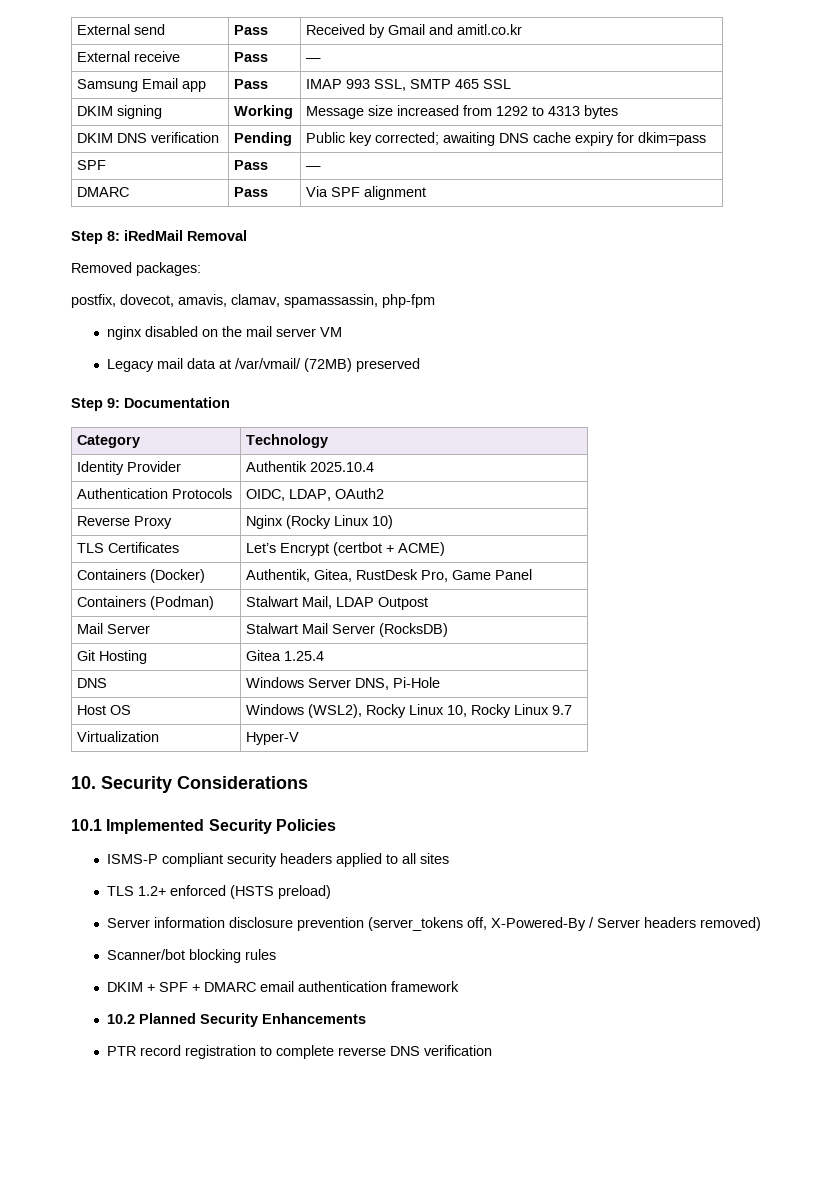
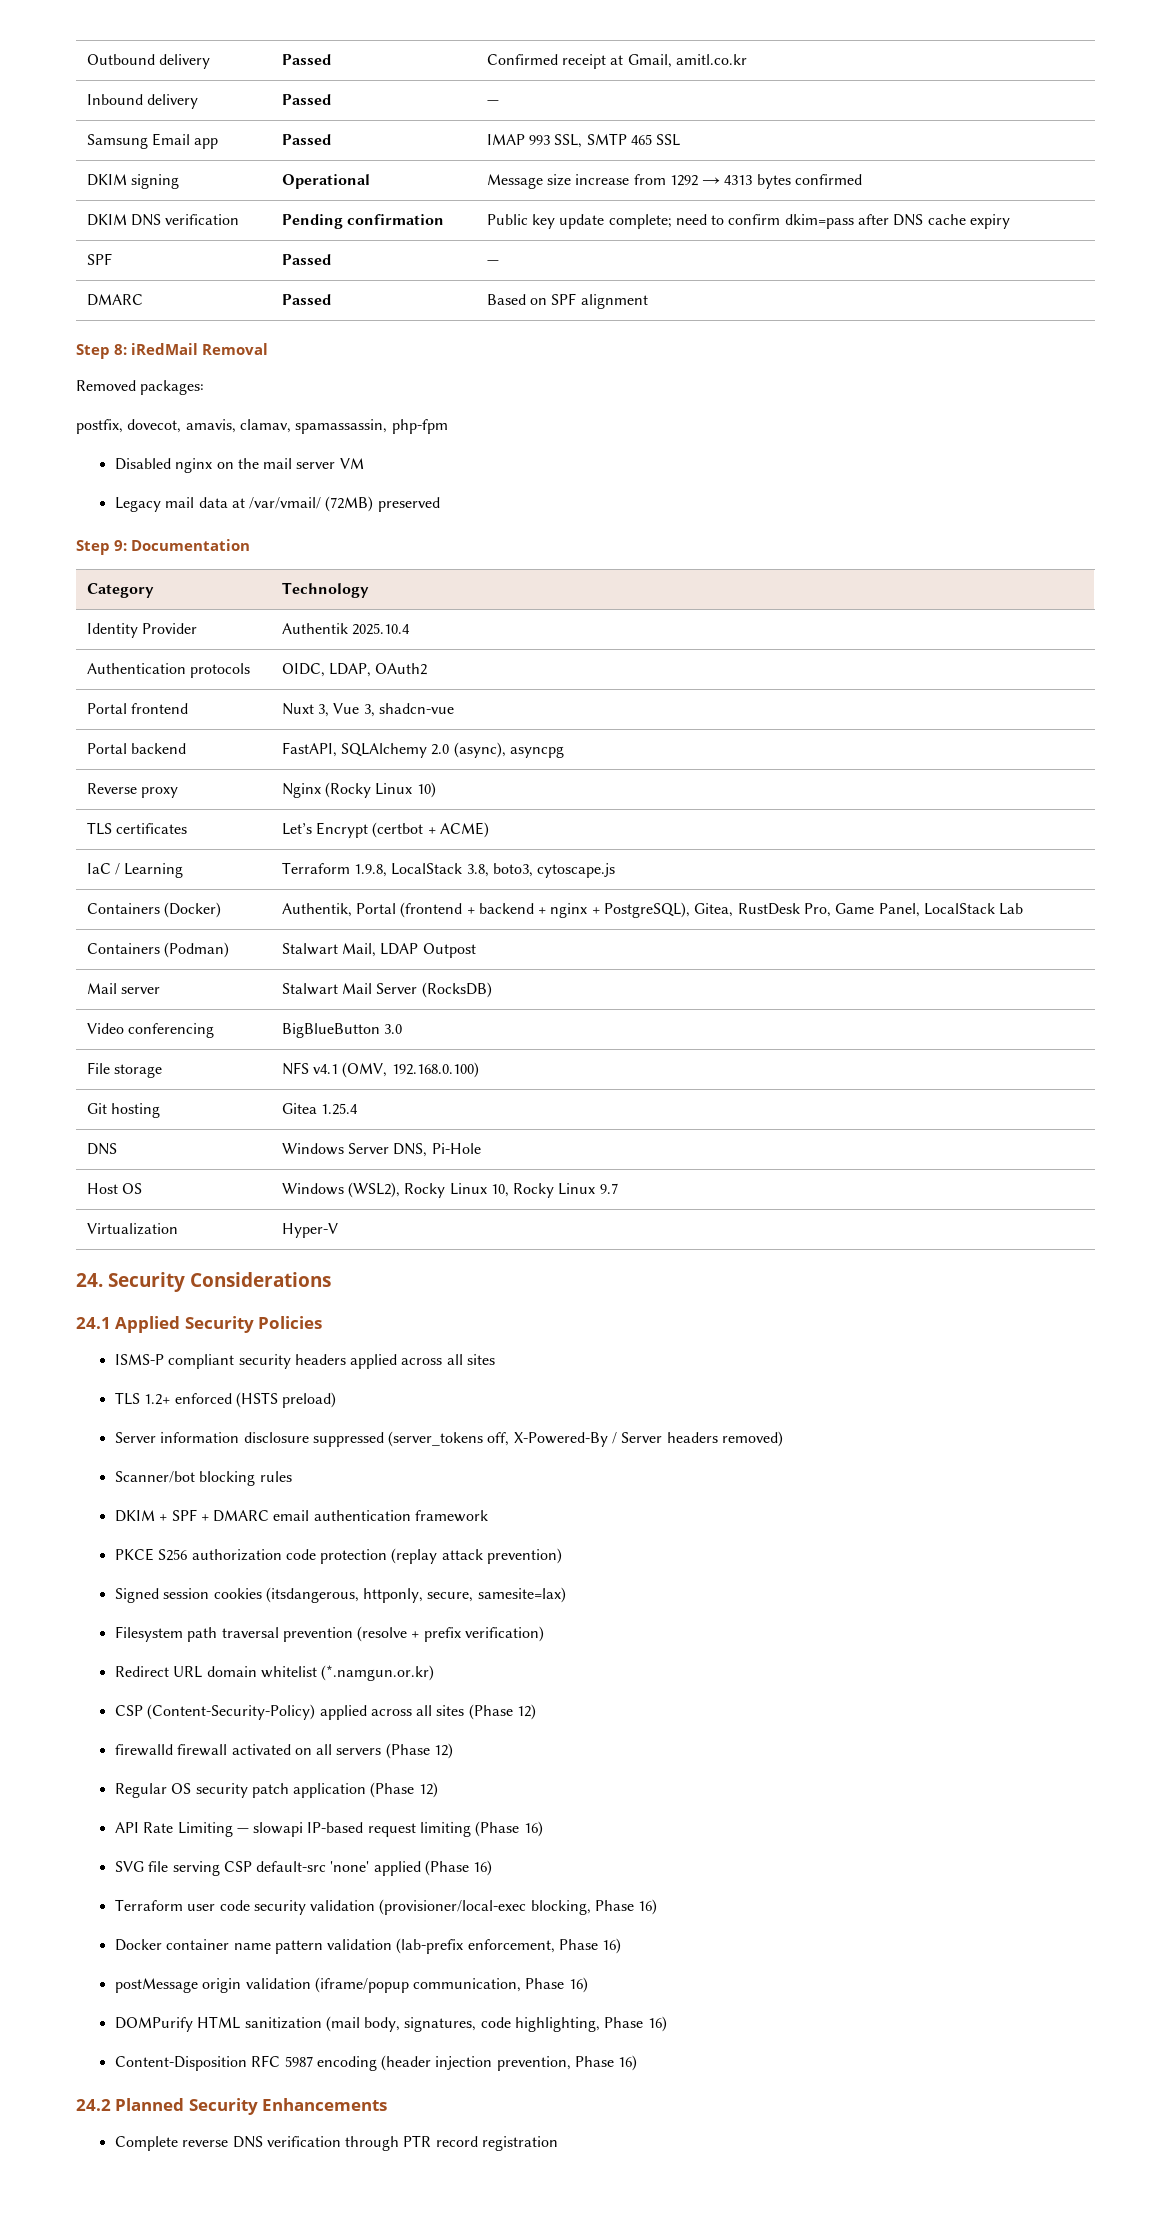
[77,24,166,35] [234,25,269,35] [306,24,523,38] [77,51,181,62] [234,52,269,62] External send | Pass | Received by Gmail and amitl.co.kr // External receive | Pass -> [86,54,210,69] [281,54,331,65] [486,54,747,69] [86,94,198,109] [281,94,331,105] Outbound delivery | Passed | Confirmed receipt at Gmail, amitl.co.kr // Inbound delivery | Passed
[234,79,269,89] Pass -> [281,134,331,145] Passed
[234,105,294,119] Working -> [281,174,370,189] Operational
[397,105,460,116] increased -> [575,174,630,185] increase
[532,106,545,116] to -> [702,177,721,185] →
(619, 112) none -> [795,174,863,185] confirmed
(293, 139) none -> [346,214,444,225] confirmation
[375,132,496,146] corrected; awaiting -> [559,214,890,229] update complete; need to confirm dkim=pass after
[617,132,707,146] for dkim=pass -> (1011, 221) none
[234,160,269,170] Pass -> [281,254,331,265] Passed
[234,187,269,197] [306,186,329,197] Pass | Via -> [281,294,331,305] [486,294,547,305] Passed | Based on
[106,326,198,340] nginx disabled -> [114,458,213,473] Disabled nginx
[172,488,233,499] Protocols -> [189,663,250,678] protocols
(385, 493) none -> [86,703,188,714] [281,703,454,717] [86,743,186,754] [281,742,564,758] // Portal frontend | Nuxt 3, Vue 3, shadcn-vue // Portal backend | FastAPI, SQLAlchemy 2.0 (async), asyncpg
[134,516,173,529] Proxy -> [140,787,178,798] proxy
[108,542,180,553] Certificates -> [115,823,187,834] certificates
[77,569,206,583] [246,569,311,582] Containers (Docker) | Authentik, -> [86,863,184,878] [281,862,616,878] [86,902,221,918] [281,902,691,918] IaC / Learning | Terraform 1.9.8, LocalStack 3.8, boto3, cytoscape.js // Containers (Docker) | Authentik, Portal (frontend + backend + nginx + PostgreSQL),
[495,569,533,580] Panel -> [878,903,1024,917] Panel, LocalStack Lab
[107,624,151,634] Server -> [120,987,160,994] server
(449, 630) none -> [86,1023,214,1038] [281,1023,402,1038] [86,1062,162,1078] [281,1062,479,1078] // Video conferencing | BigBlueButton 3.0 // File storage | NFS v4.1 (OMV, 192.168.0.100)
[99,650,148,664] Hosting -> [110,1103,160,1118] hosting
[71,776,96,789] 10. -> [76,1273,103,1287] 24.
[71,819,205,834] 10.1 Implemented -> [76,1316,181,1333] 24.1 Applied
[385,854,398,864] to -> [401,1358,443,1365] across
[296,917,364,931] prevention -> [312,1432,384,1447] suppressed
[106,1013,366,1027] [106,1045,492,1059] 10.2 Planned Security Enhancements // PTR record registration to complete reverse DNS verification -> [114,1548,563,1564] [114,1587,566,1603] [114,1626,545,1642] [114,1665,435,1681] [114,1704,537,1720] [114,1743,454,1759] [114,1782,438,1798] [114,1821,543,1837] [114,1860,493,1876] [114,1899,658,1915] [114,1938,622,1954] [114,1977,588,1993] [114,2016,667,2032] [114,2055,638,2071] [76,2098,388,2115] [114,2135,559,2151] PKCE S256 authorization code protection (replay attack prevention) // Signed session cookies (itsdangerous, httponly, secure, samesite=lax) // Filesystem path traversal prevention (resolve + prefix verification) // Redirect URL domain whitelist (*.namgun.or.kr) // CSP (Content-Security-Policy) applied across all sites (Phase 12) // firewalld firewall activated on all servers (Phase 12) // Regular OS security patch application (Phase 12) // API Rate Limiting — slowapi IP-based request limiting (Phase 16) // SVG file serving CSP default-src 'none' applied (Phase 16) // Terraform user code security validation (provisioner/local-exec blocking, Phase 16) // Docker container name pattern validation (lab-prefix enforcement, Phase 16) // postMessage origin validation (iframe/popup communication, Phase 16) // DOMPurify HTML sanitization (mail body, signatures, code highlighting, Phase 16) // Content-Disposition RFC 5987 encoding (header injection prevention, Phase 16) // 24.2 Planned Security Enhancements // Complete reverse DNS verification through PTR record registration

